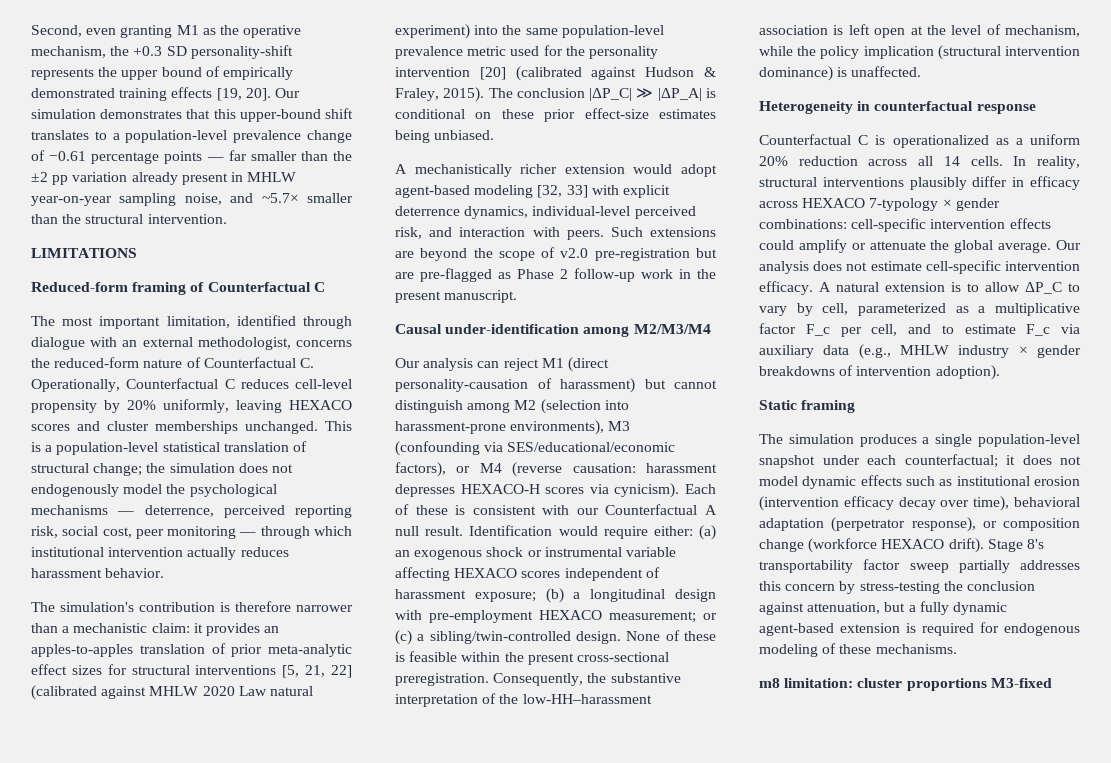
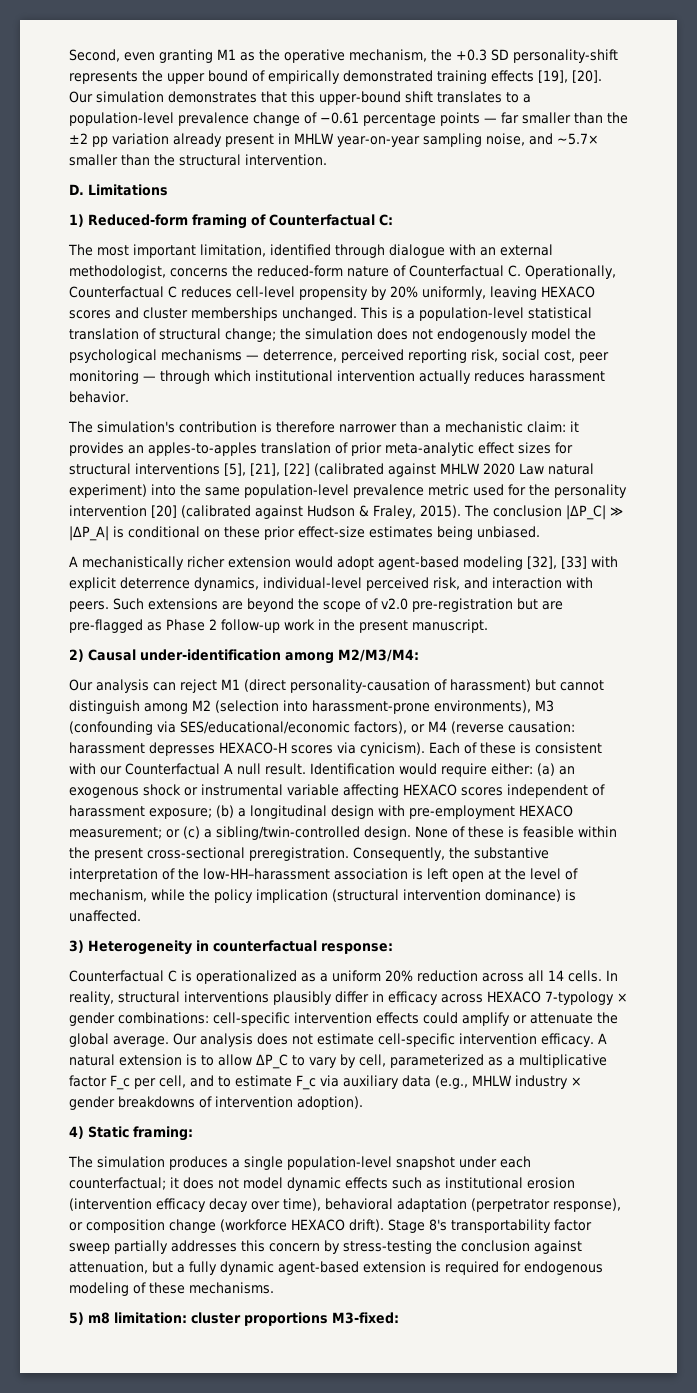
[216,88,271,101] [19, 20]. -> [538,70,602,83] [19], [20].
[31,248,137,258] LIMITATIONS // -> [69,184,168,196] [69,214,84,227] D. Limitations // 1)
[313,282,325,292] C -> [379,214,393,226] C:
[282,665,352,678] [5, 21, 22] -> [224,463,310,476] [5], [21], [22]
[537,185,588,198] [32, 33] -> [527,556,587,569] [32], [33]
(518, 296) none -> [69,649,84,662] 2)
[633,324,711,334] M2/M3/M4 -> [338,649,419,662] M2/M3/M4:
(922, 71) none -> [69,940,84,953] 3)
[976,104,1036,114] response -> [321,943,393,954] response:
[759,400,856,413] Static framing -> [69,1126,193,1141] 4) Static framing:
(957, 649) none -> [69,1312,84,1325] 5)
[990,678,1052,688] M3-fixed -> [332,1312,399,1324] M3-fixed:

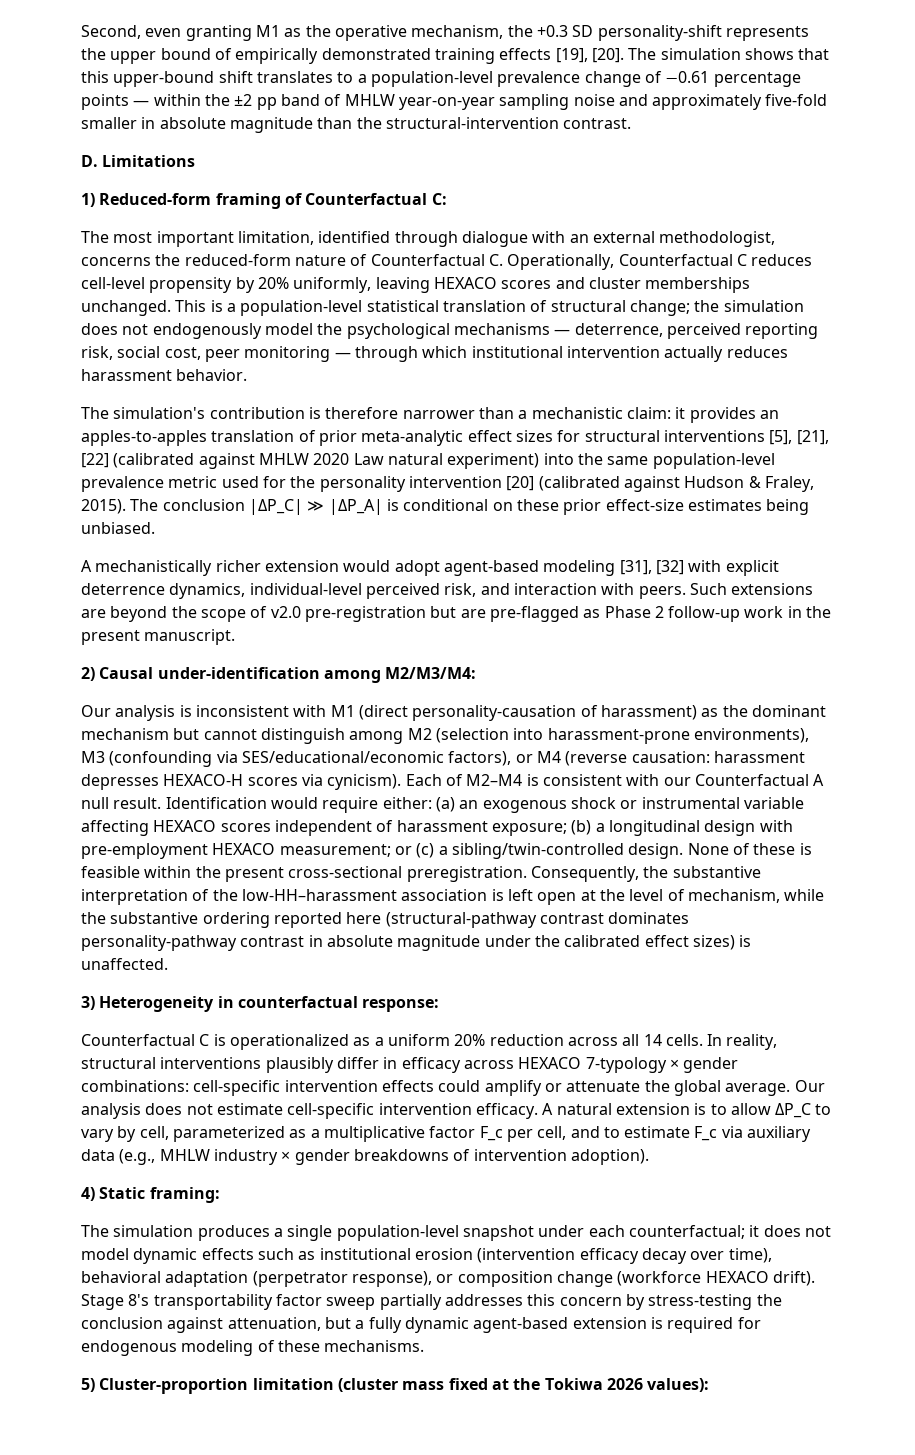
[69,91,257,103] Our simulation demonstrates -> [628,48,794,60] The simulation shows
[501,112,628,124] [69,133,599,147] [69,154,327,166] far smaller than the ±2 pp variation already present in MHLW year-on-year sampling noise, and ~5.7× smaller than the structural intervention. -> [153,94,828,110] [81,117,632,133] within the ±2 pp band of MHLW year-on-year sampling noise and approximately five-fold smaller in absolute magnitude than the structural-intervention contrast.
[527,556,587,569] [32], [33] -> [619,560,684,575] [31], [32]
[153,679,217,693] can reject -> [179,705,327,717] is inconsistent with
(531, 685) none -> [701,705,826,717] [81,728,169,740] as the dominant mechanism
[480,742,516,754] these -> [466,774,523,786] M2–M4
[214,889,561,903] policy implication (structural intervention dominance) -> [110,912,690,928] [81,935,735,951] substantive ordering reported here (structural-pathway contrast dominates personality-pathway contrast in absolute magnitude under the calibrated effect sizes)
[88,1312,399,1326] m8 limitation: cluster proportions M3-fixed: -> [99,1378,710,1394] Cluster-proportion limitation (cluster mass fixed at the Tokiwa 2026 values):

